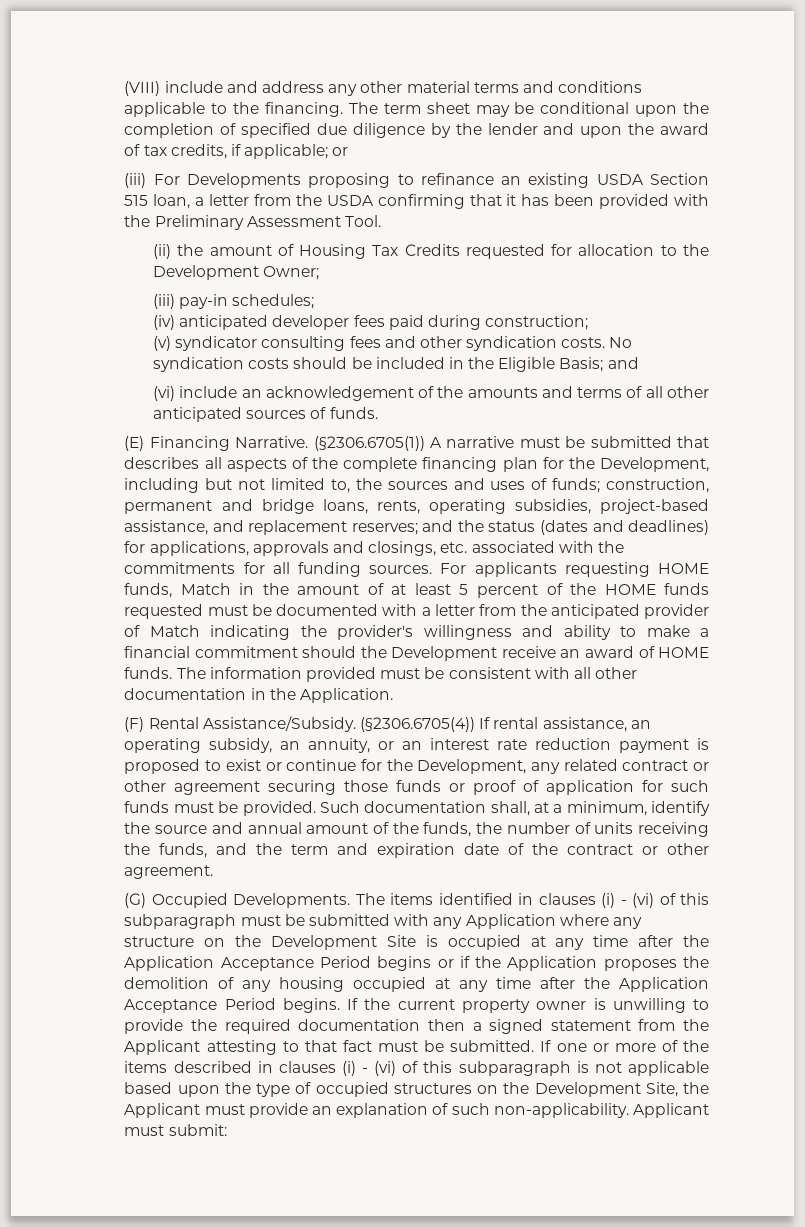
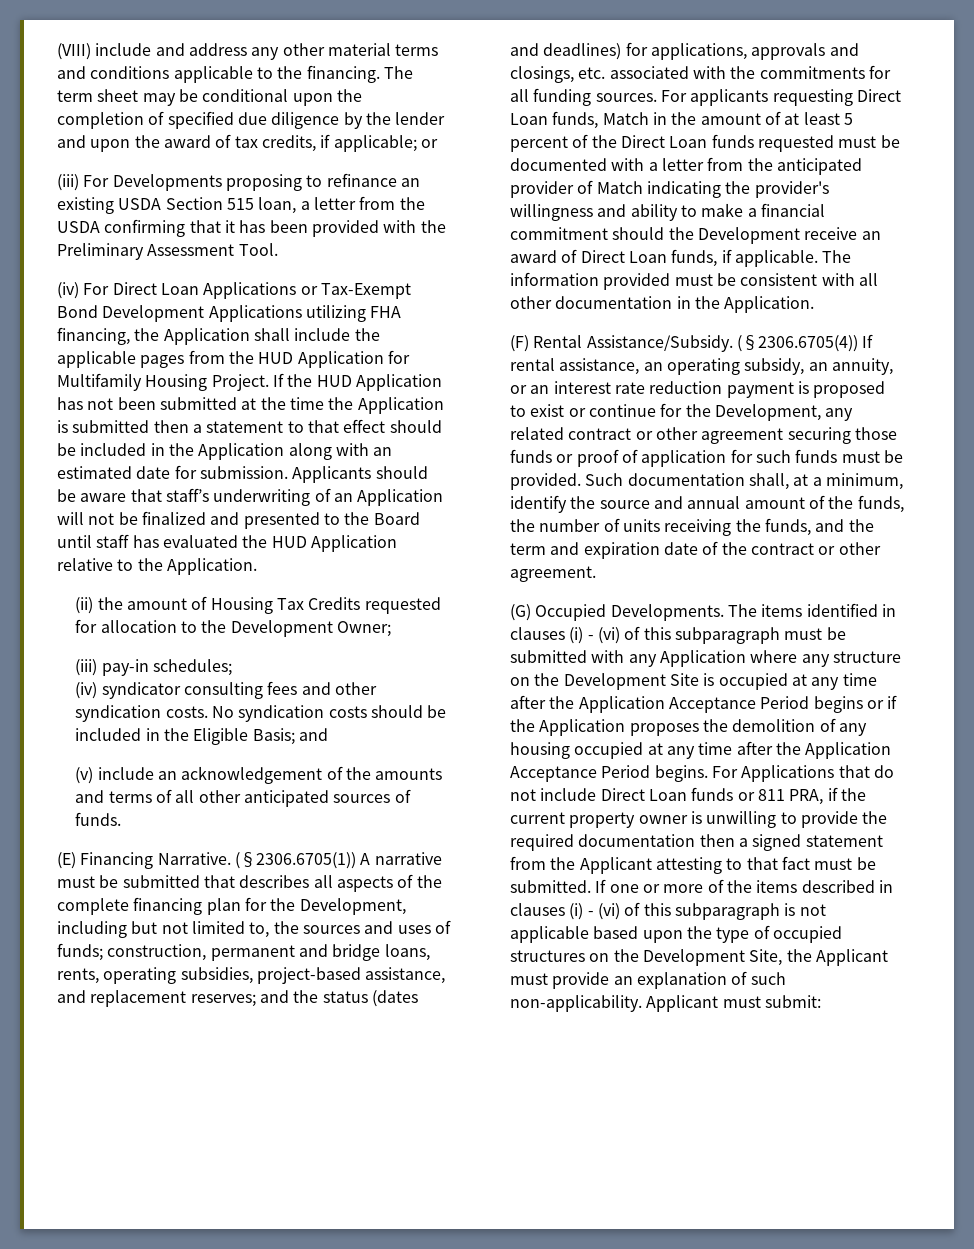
(382, 221) none -> [57,282,412,299] [57,305,402,322] [57,327,380,345] [57,350,411,368] [57,373,443,391] [57,397,444,414] [57,419,442,433] [57,443,393,460] [57,465,428,483] [57,488,444,506] [57,511,420,529] [57,534,398,552] [57,558,258,575] // (iv) For Direct Loan Applications or Tax-Exempt Bond Development Applications utilizing FHA financing, the Application shall include the applicable pages from the HUD Application for Multifamily Housing Project. If the HUD Application has not been submitted at the time the Application is submitted then a statement to that effect should be included in the Application along with an estimated date for submission. Applicants should be aware that staff’s underwriting of an Application will not be finalized and presented to the Board until staff has evaluated the HUD Application relative to the Application.
[179,315,589,330] [152,336,171,351] anticipated developer fees paid during construction; // (v) -> (98, 690) none
[152,386,175,401] (vi) -> [75,767,94,784] (v)
[658,563,709,574] HOME -> [857,89,902,102] [510,113,549,125] Direct Loan
[604,584,656,595] HOME -> [621,135,708,148] Direct Loan
[658,647,709,658] [124,667,173,679] HOME funds. -> [580,249,819,267] Direct Loan funds, if applicable.
[347,998,359,1010] If -> [712,765,895,782] [510,787,838,805] For Applications that do not include Direct Loan funds or 811 PRA, if

